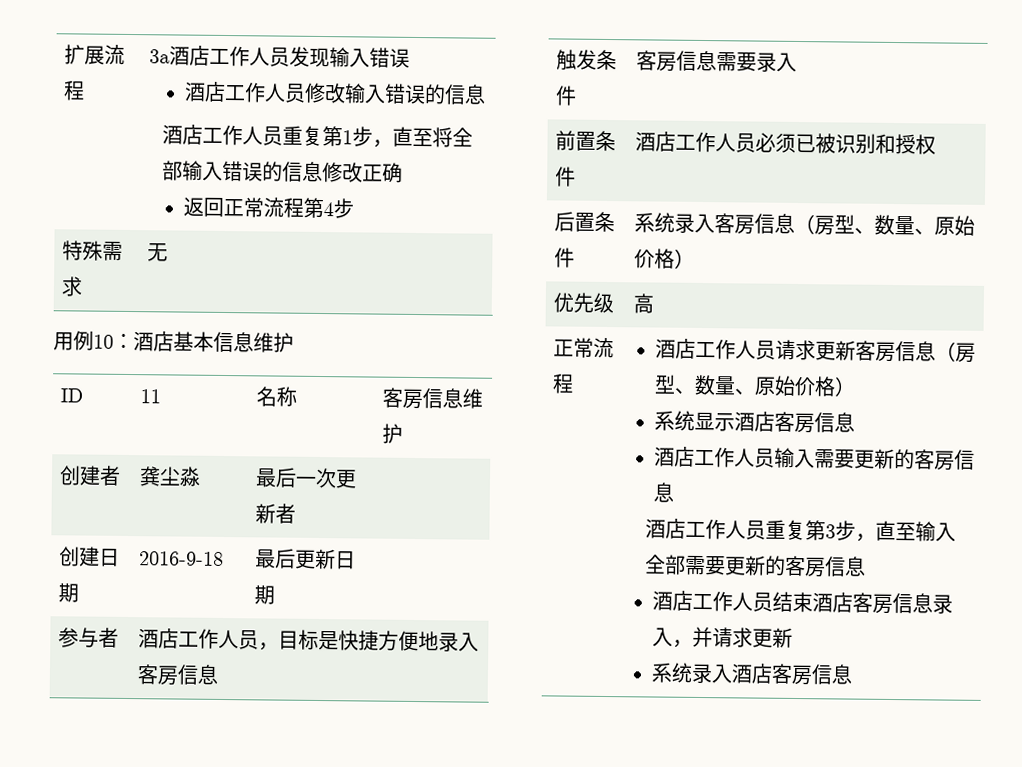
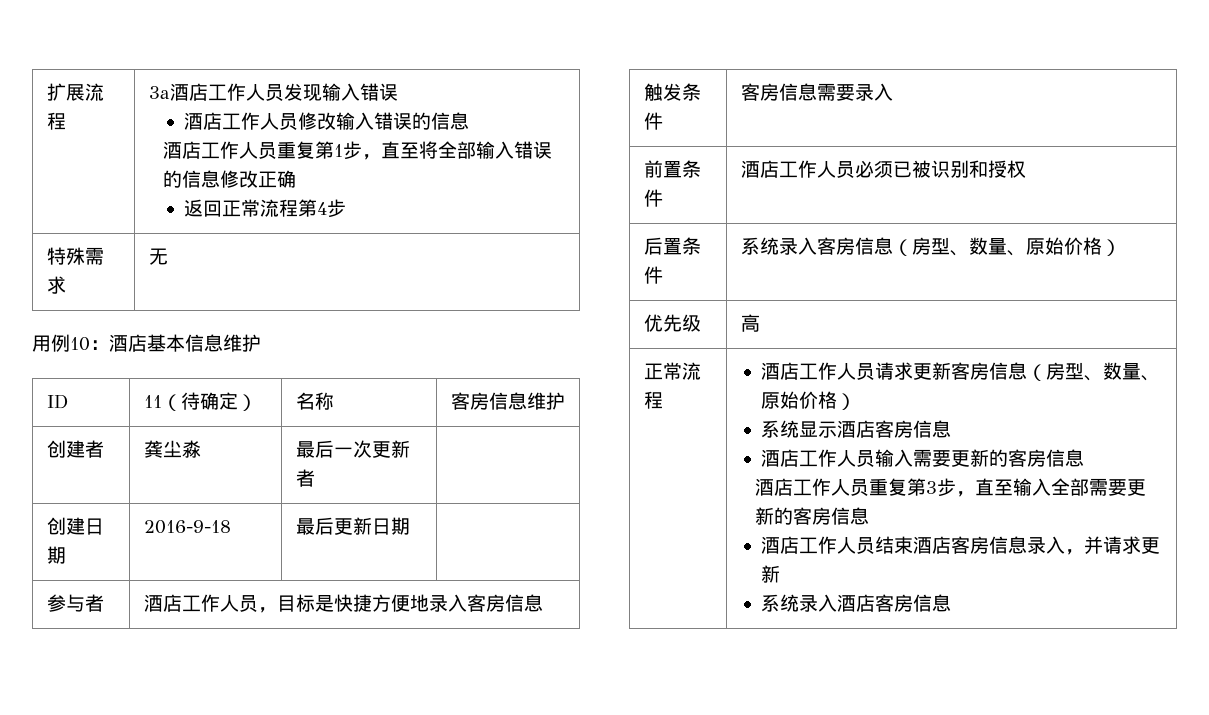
(162, 396) none -> [161,392,257,411] （待确定）

